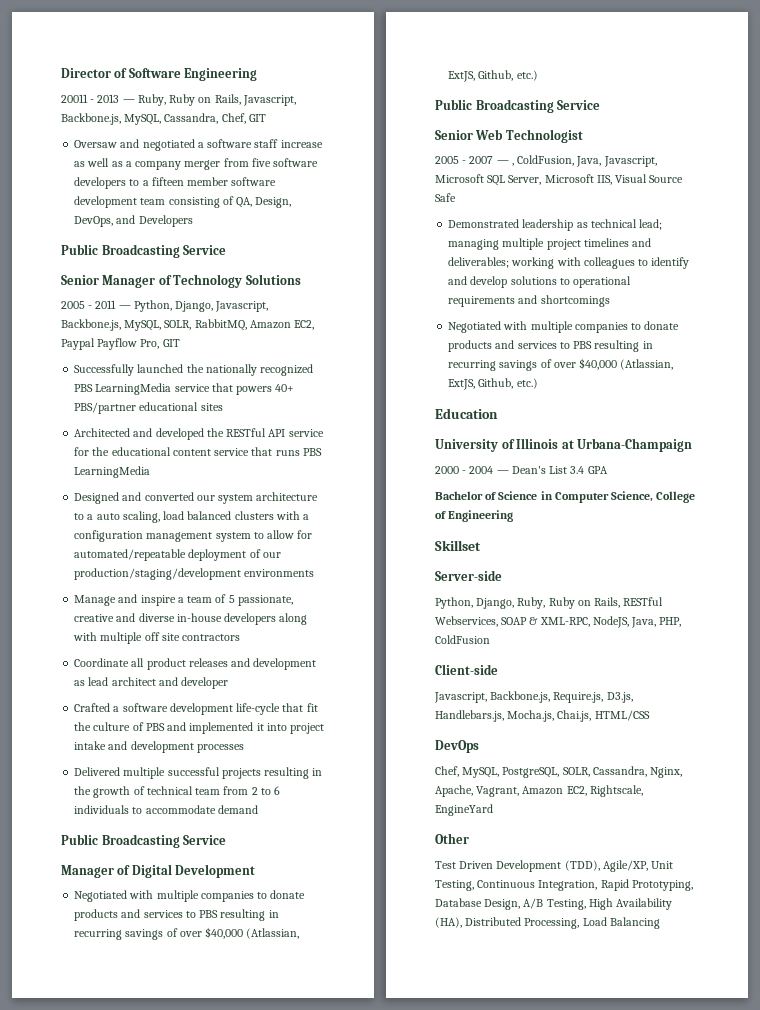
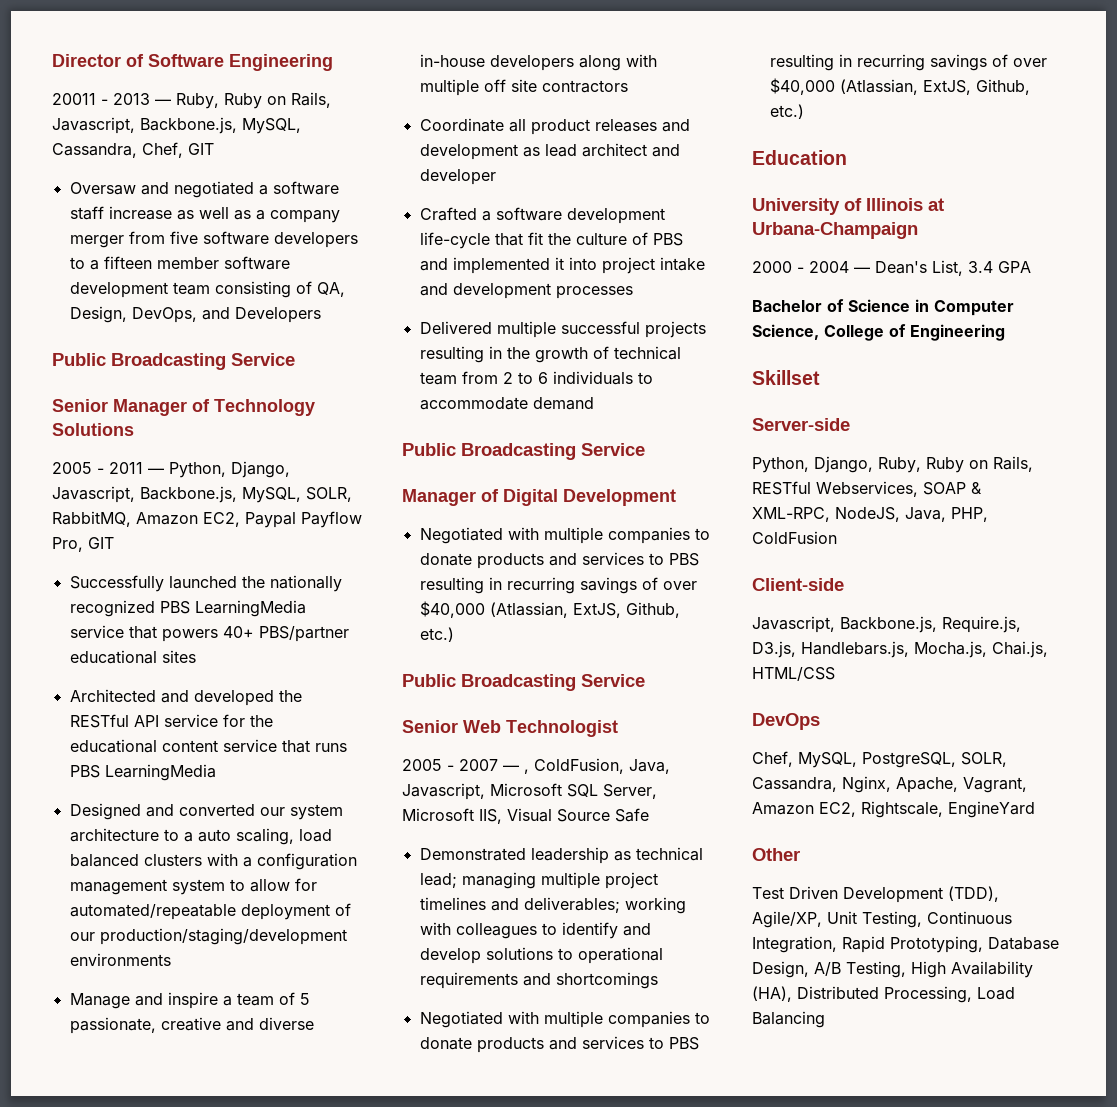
[549,466,568,474] List -> [932,260,963,276] List,

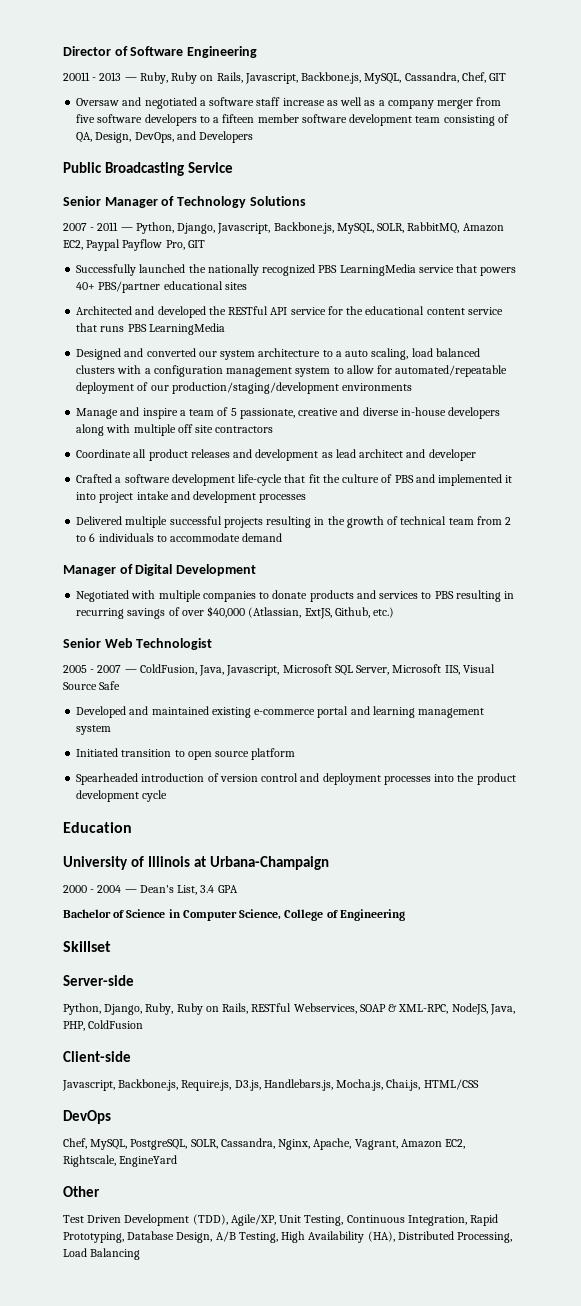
[52,462,92,474] 2005 -> [63,223,87,231] 2007
[402,443,645,460] // Public Broadcasting Service -> (283, 537) none
[402,674,645,691] // Public Broadcasting Service -> (395, 612) none
[524,769,529,774] , -> (137, 671) none
[419,847,703,864] [419,872,658,889] [419,897,686,914] [419,922,651,939] [419,947,663,964] [419,972,658,989] [419,1011,710,1028] [419,1036,699,1053] [769,54,1047,71] [769,78,1030,95] [769,104,804,119] Demonstrated leadership as technical lead; managing multiple project timelines and deliverables; working with colleagues to identify and develop solutions to operational requirements and shortcomings // Negotiated with multiple companies to donate products and services to PBS resulting in recurring savings of over $40,000 (Atlassian, ExtJS, Github, etc.) -> [76,706,485,718] [76,725,112,735] [76,748,296,760] [76,773,516,785] [76,790,168,802] Developed and maintained existing e-commerce portal and learning management system // Initiated transition to open source platform // Spearheaded introduction of version control and deployment processes into the product development cycle

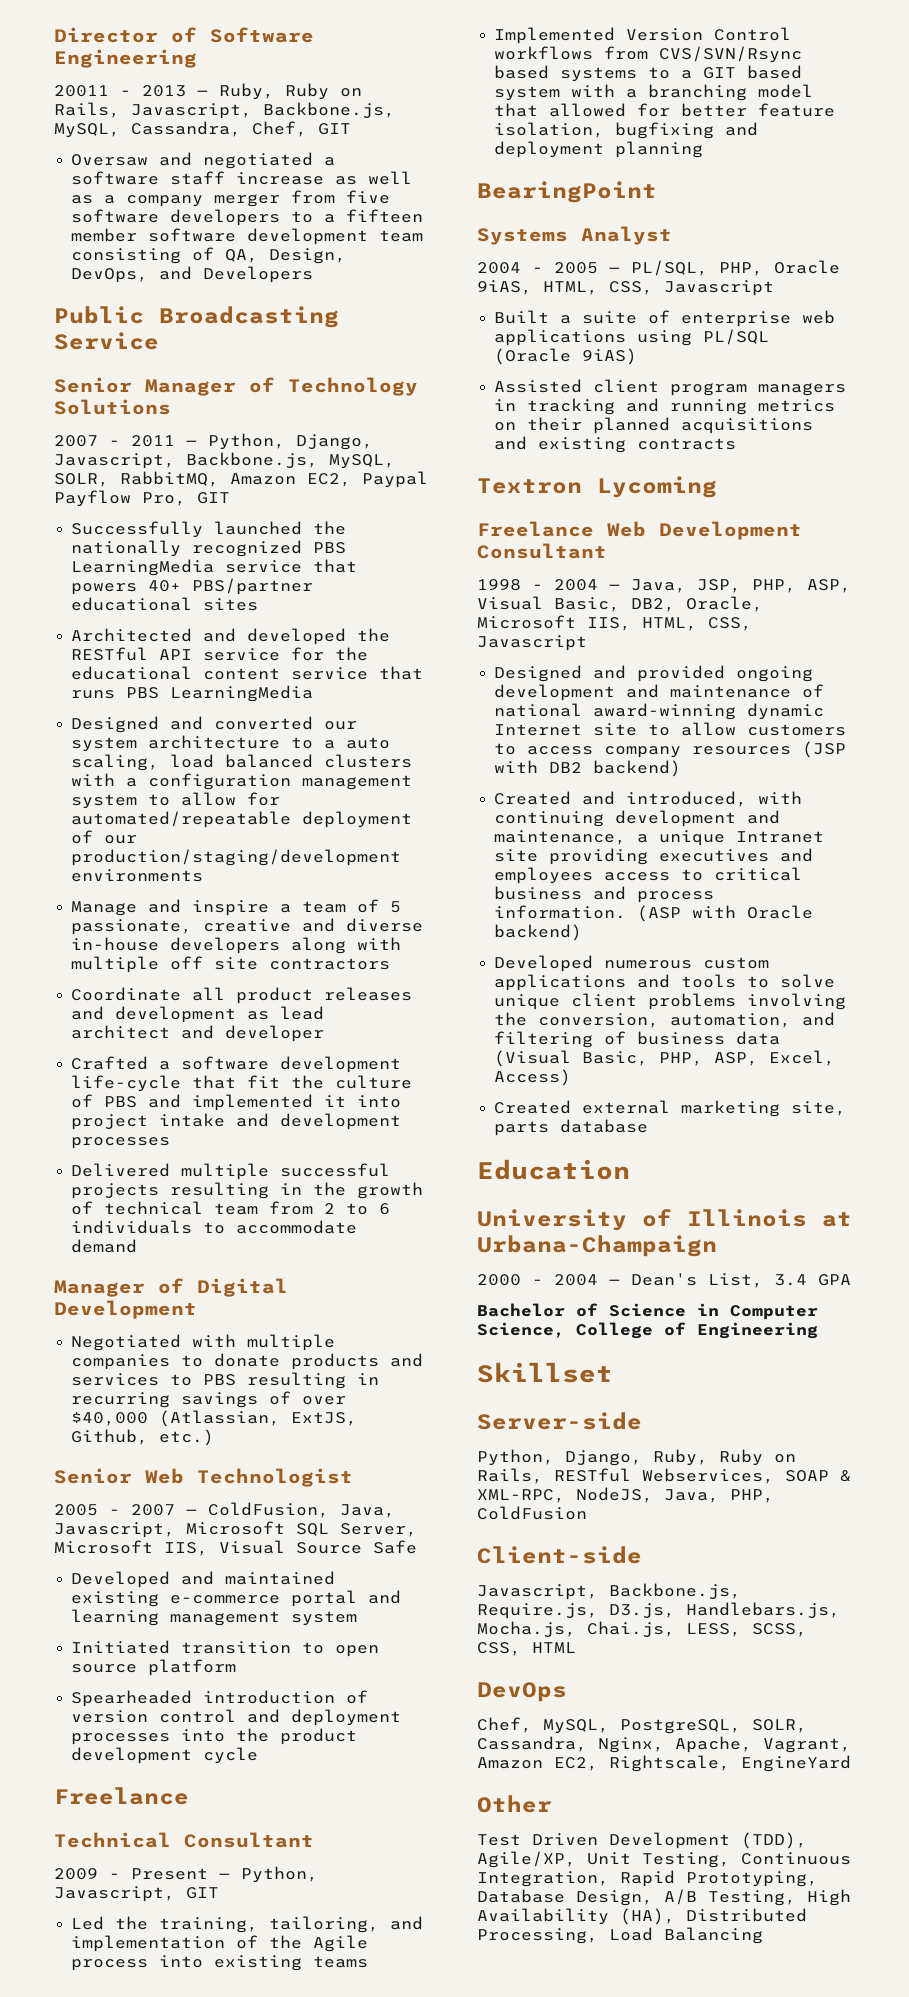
(168, 796) none -> [54,1787,189,1805] [54,1832,314,1848] [54,1866,318,1883] [54,1886,219,1902] [71,1916,424,1933] [71,1935,369,1952] [71,1955,369,1971] [494,27,792,44] [494,46,803,63] [494,65,803,82] [494,84,814,101] [494,103,836,117] [494,122,759,139] [494,141,704,158] [477,181,657,203] [477,226,672,245] [477,260,840,276] [477,280,774,296] [494,310,836,327] [494,329,770,346] [494,348,638,365] [494,379,847,396] [494,398,836,415] [494,417,814,434] [494,436,737,453] [477,476,717,498] [477,521,802,540] [477,543,607,559] [477,579,851,593] [477,596,763,612] [477,615,752,631] [477,635,587,651] [494,665,814,682] [494,684,825,701] [494,703,825,720] [494,722,847,736] [494,741,847,758] [494,760,682,777] [494,791,803,807] [494,810,781,827] [494,830,825,846] [494,848,814,865] [494,867,803,884] [494,886,715,903] [494,905,814,922] [494,924,583,941] [494,955,770,972] [494,974,836,991] [494,993,847,1010] [494,1012,836,1028] [494,1031,781,1048] [494,1050,836,1067] [494,1069,572,1086] [494,1100,847,1117] [494,1119,649,1136] // Freelance // Technical Consultant // 2009 - Present — Python, Javascript, GIT // Led the training, tailoring, and implementation of the Agile process into existing teams // Implemented Version Control workflows from CVS/SVN/Rsync based systems to a GIT based system with a branching model that allowed for better feature isolation, bugfixing and deployment planning // BearingPoint // Systems Analyst // 2004 - 2005 — PL/SQL, PHP, Oracle 9iAS, HTML, CSS, Javascript // Built a suite of enterprise web applications using PL/SQL (Oracle 9iAS) // Assisted client program managers in tracking and running metrics on their planned acquisitions and existing contracts // Textron Lycoming // Freelance Web Development Consultant // 1998 - 2004 — Java, JSP, PHP, ASP, Visual Basic, DB2, Oracle, Microsoft IIS, HTML, CSS, Javascript // Designed and provided ongoing development and maintenance of national award-winning dynamic Internet site to allow customers to access company resources (JSP with DB2 backend) // Created and introduced, with continuing development and maintenance, a unique Intranet site providing executives and employees access to critical business and process information. (ASP with Oracle backend) // Developed numerous custom applications and tools to solve unique client problems involving the conversion, automation, and filtering of business data (Visual Basic, PHP, ASP, Excel, Access) // Created external marketing site, parts database
[423,1079,479,1090] HTML/CSS -> [686,1623,807,1637] [477,1642,576,1656] LESS, SCSS, CSS, HTML

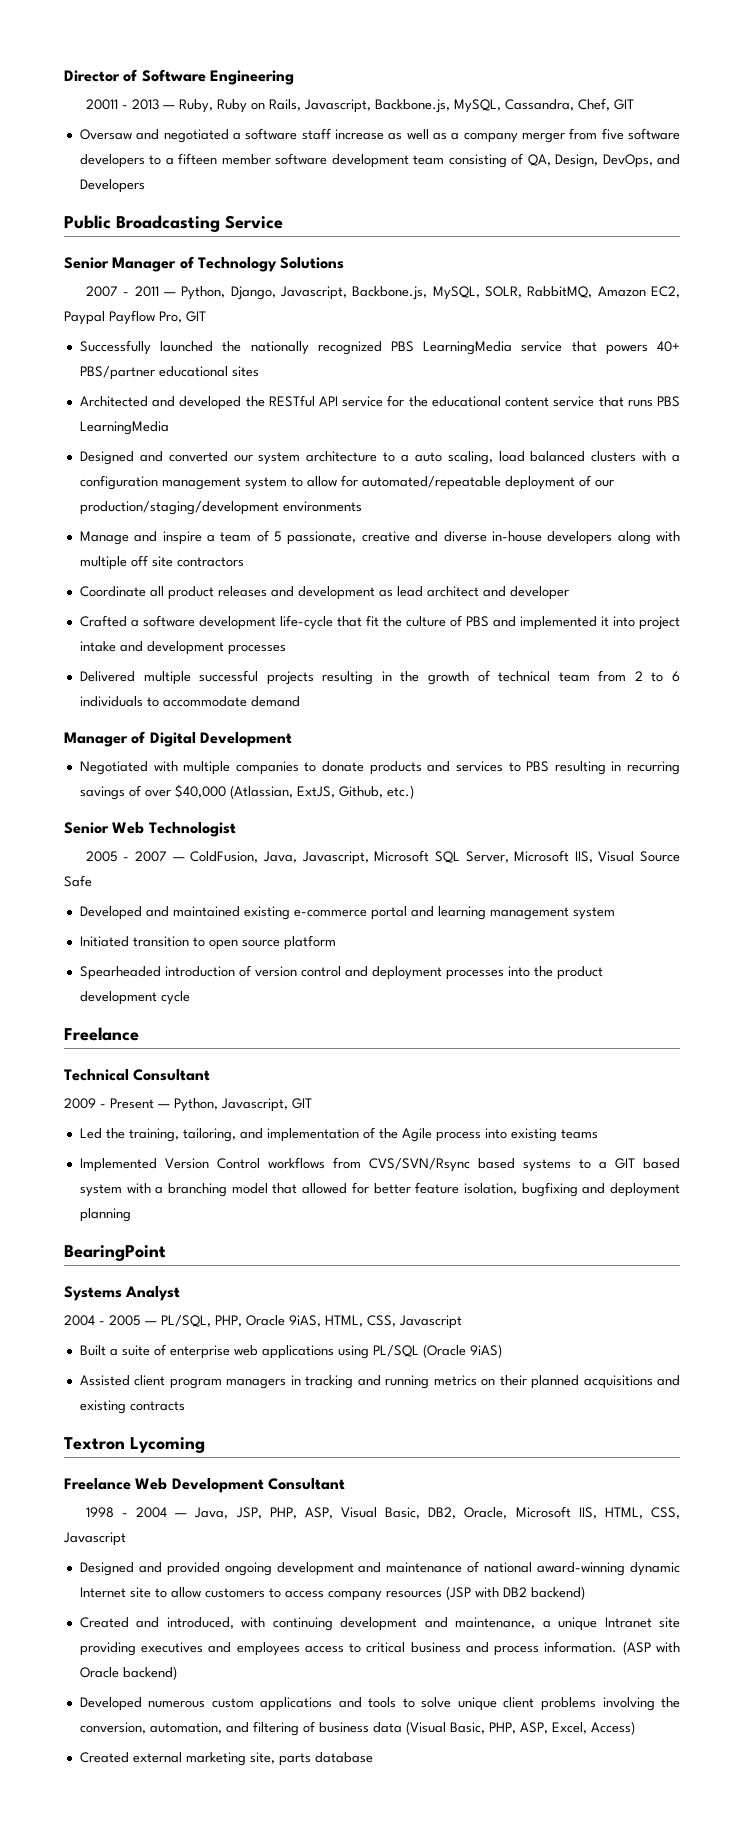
[477,1159,630,1180] [477,1209,852,1231] [477,1235,717,1257] [477,1273,851,1288] [477,1303,818,1320] [477,1322,818,1339] [477,1362,613,1383] [477,1412,642,1430] [477,1449,796,1466] [477,1468,851,1484] [477,1487,774,1503] [477,1506,587,1520] [477,1546,642,1564] [477,1583,741,1600] [477,1602,840,1619] [477,1621,807,1638] [477,1642,576,1656] [477,1682,567,1702] [477,1717,807,1734] [477,1736,851,1753] [477,1755,851,1772] [477,1795,552,1813] [477,1832,807,1849] [477,1851,851,1868] [477,1870,818,1887] [477,1889,851,1906] [477,1908,807,1925] [477,1927,763,1944] // Education // University of Illinois at Urbana-Champaign // 2000 - 2004 — Dean's List, 3.4 GPA // Bachelor of Science in Computer Science, College of Engineering // Skillset // Server-side // Python, Django, Ruby, Ruby on Rails, RESTful Webservices, SOAP & XML-RPC, NodeJS, Java, PHP, ColdFusion // Client-side // Javascript, Backbone.js, Require.js, D3.js, Handlebars.js, Mocha.js, Chai.js, LESS, SCSS, CSS, HTML // DevOps // Chef, MySQL, PostgreSQL, SOLR, Cassandra, Nginx, Apache, Vagrant, Amazon EC2, Rightscale, EngineYard // Other // Test Driven Development (TDD), Agile/XP, Unit Testing, Continuous Integration, Rapid Prototyping, Database Design, A/B Testing, High Availability (HA), Distributed Processing, Load Balancing -> (373, 1757) none

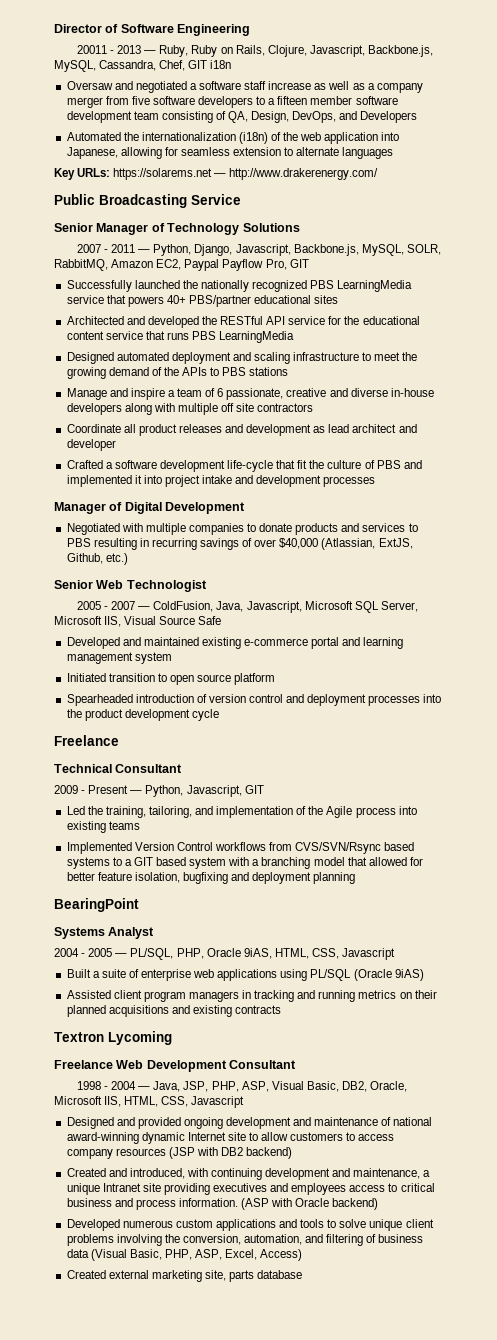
(301, 105) none -> [267,45,307,57] Clojure,
(634, 104) none -> [210,60,232,69] i18n
(145, 186) none -> [66,132,400,144] [66,147,394,159] [54,168,379,180] // Automated the internationalization (i18n) of the web application into Japanese, allowing for seamless extension to alternate languages // Key URLs: https://solarems.net — http://www.drakerenergy.com/
[139,451,680,465] [79,475,614,490] [79,501,362,515] and converted our system architecture to a auto scaling, load balanced clusters with a configuration management system to allow for automated/repeatable deployment of our production/staging/development environments -> [116,352,418,364] [66,367,289,379] automated deployment and scaling infrastructure to meet the growing demand of the APIs to PBS stations
[274,531,283,542] 5 -> [217,388,224,397] 6
[79,670,681,685] [79,696,300,707] // Delivered multiple successful projects resulting in the growth of technical team from 2 to 6 individuals to accommodate demand -> (376, 481) none

